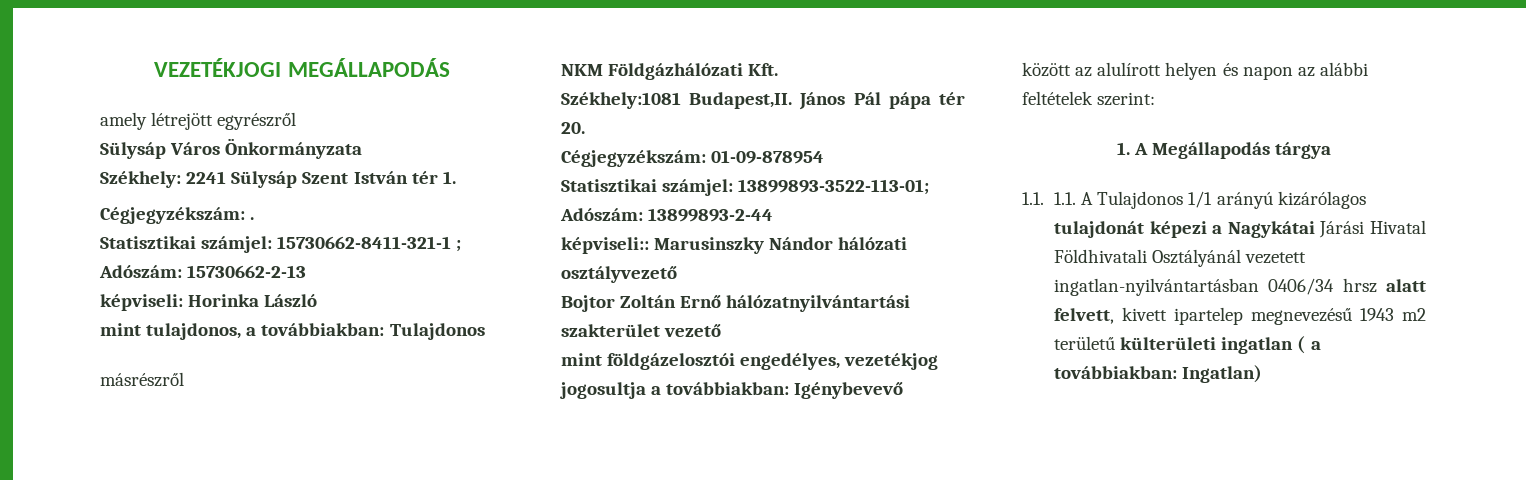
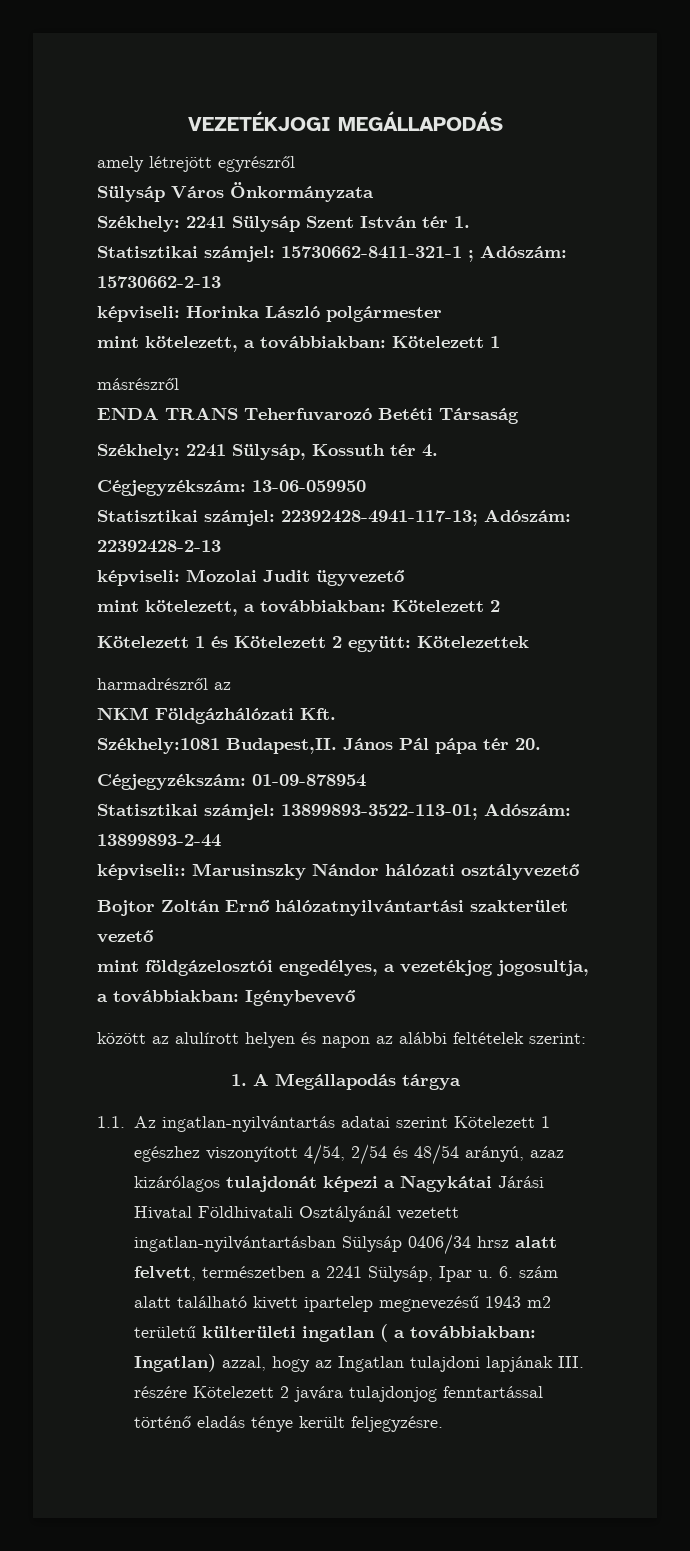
[100,207,255,224] // Cégjegyzékszám: . -> (470, 222) none
[100,323,485,340] // mint tulajdonos, a továbbiakban: Tulajdonos -> [326,306,442,322] [97,336,500,352] polgármester // mint kötelezett, a továbbiakban: Kötelezett 1
(184, 379) none -> [97,407,519,424] [97,444,438,460] [97,480,366,496] [97,509,571,526] [97,540,221,553] [97,569,405,586] [97,600,500,616] [97,636,529,652] [97,678,231,690] // ENDA TRANS Teherfuvarozó Betéti Társaság // Székhely: 2241 Sülysáp, Kossuth tér 4. // Cégjegyzékszám: 13-06-059950 // Statisztikai számjel: 22392428-4941-117-13; Adószám: 22392428-2-13 // képviseli: Mozolai Judit ügyvezető // mint kötelezett, a továbbiakban: Kötelezett 2 // Kötelezett 1 és Kötelezett 2 együtt: Kötelezettek // harmadrészről az
[844,353,939,370] [560,382,646,399] vezetékjog jogosultja -> [384,960,589,976] a vezetékjog jogosultja,
[1053,191,1273,209] 1.1. A Tulajdonos 1/1 arányú -> [133,1116,550,1132] [133,1144,564,1165] Az ingatlan-nyilvántartás adatai szerint Kötelezett 1 egészhez viszonyított 4/54, 2/54 és 48/54 arányú, azaz
(1259, 287) none -> [341,1236,402,1252] Sülysáp
(1114, 316) none -> [201,1266,558,1282] [133,1296,247,1308] természetben a 2241 Sülysáp, Ipar u. 6. szám alatt található
(1263, 374) none -> [221,1356,584,1372] [133,1386,543,1402] [133,1416,443,1432] azzal, hogy az Ingatlan tulajdoni lapjának III. részére Kötelezett 2 javára tulajdonjog fenntartással történő eladás ténye került feljegyzésre.

